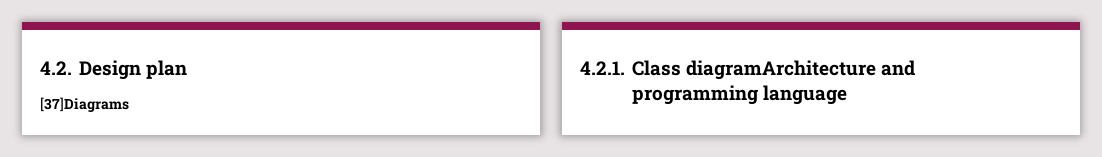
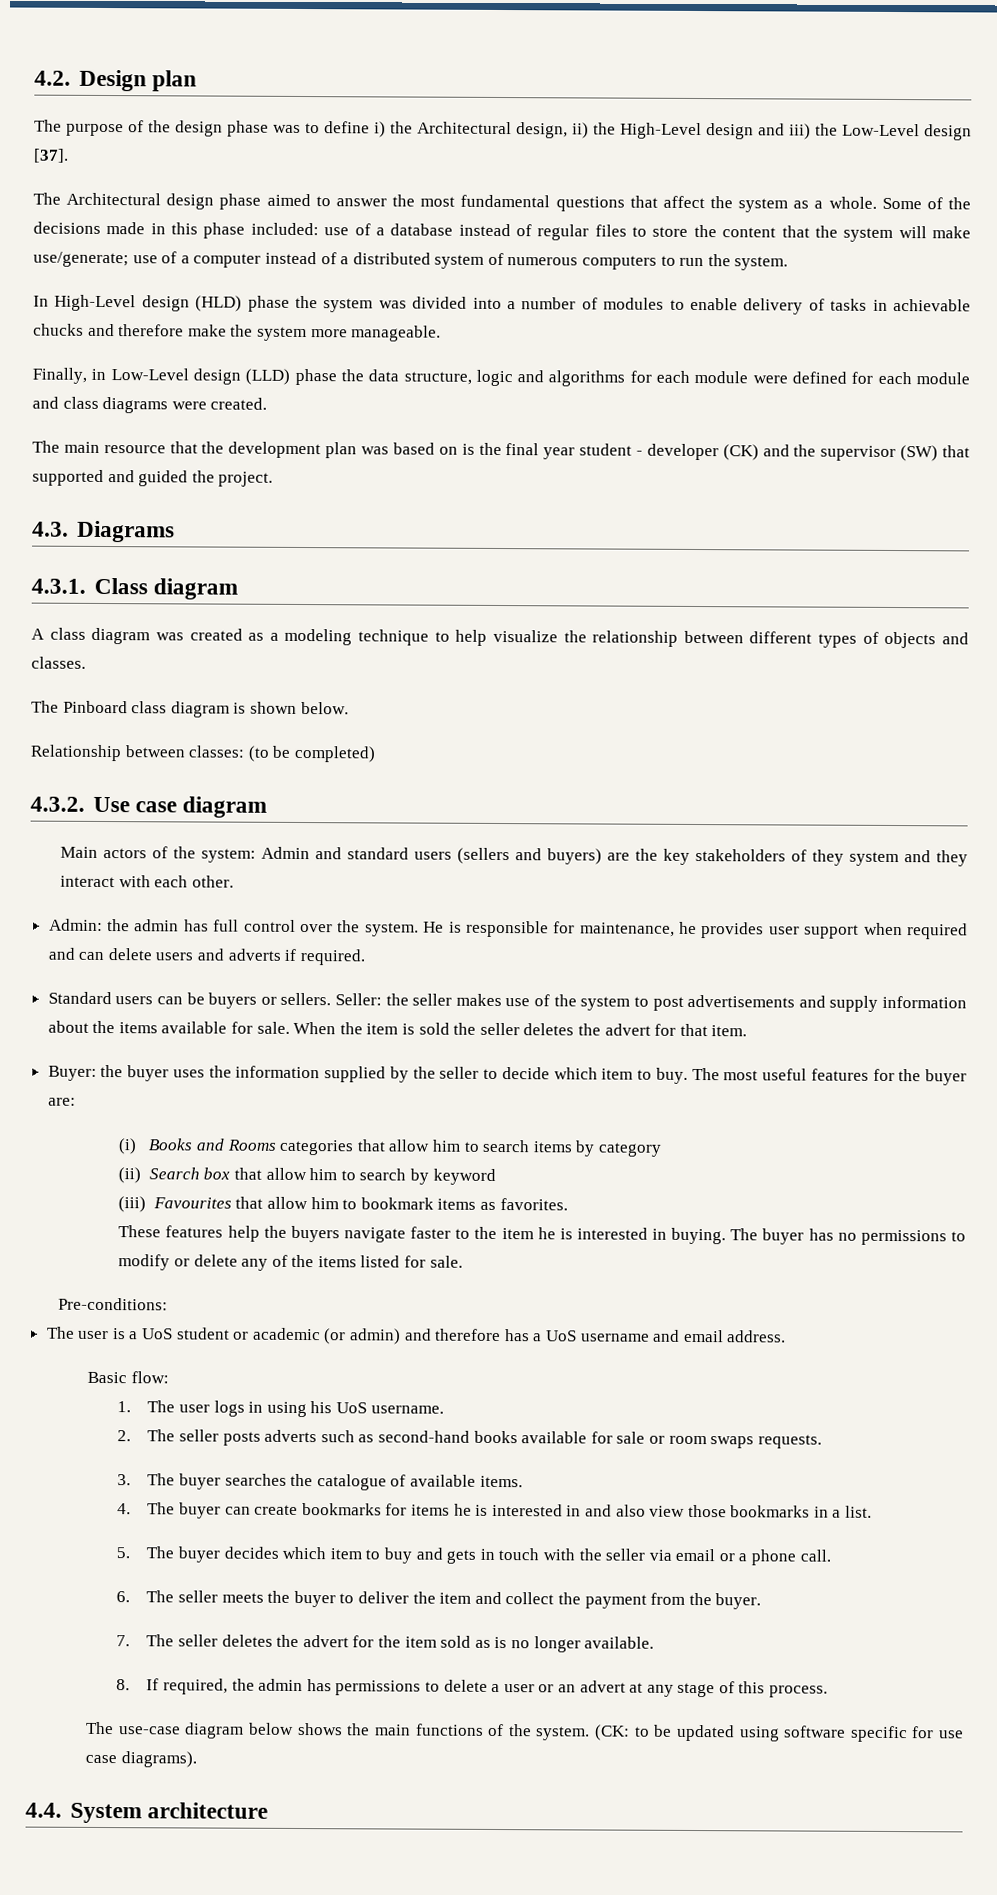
[40,97,129,112] [580,60,916,80] [632,85,848,105] [37]Diagrams // 4.2.1. Class diagramArchitecture and programming language -> [34,119,972,141] [33,148,69,163] [33,192,971,213] [33,221,972,242] [33,251,789,271] [33,294,971,315] [33,323,442,342] [32,367,970,387] [32,396,268,414] [32,440,971,462] [32,469,274,487] [32,520,175,543] [31,577,238,600] [31,627,970,649] [31,656,86,669] [31,700,349,718] [30,744,376,763] [30,796,267,818] [60,846,969,867] [60,875,234,888] [48,918,968,940] [47,947,365,966] [47,991,967,1012] [47,1020,748,1037] [47,1064,968,1086] [47,1097,76,1106] [118,1138,662,1157] [118,1167,496,1185] [118,1196,568,1213] [118,1225,967,1246] [118,1254,463,1271] [58,1297,169,1311] [46,1326,787,1345] [87,1371,169,1384] [117,1400,444,1418] [117,1429,822,1449] [117,1473,523,1491] [117,1502,873,1519] [116,1546,831,1566] [116,1590,762,1610] [116,1634,655,1653] [116,1678,829,1698] [86,1721,964,1743] [85,1751,197,1768] [25,1802,268,1824] The purpose of the design phase was to define i) the Architectural design, ii) the High-Level design and iii) the Low-Level design [37]. // The Architectural design phase aimed to answer the most fundamental questions that affect the system as a whole. Some of the decisions made in this phase included: use of a database instead of regular files to store the content that the system will make use/generate; use of a computer instead of a distributed system of numerous computers to run the system. // In High-Level design (HLD) phase the system was divided into a number of modules to enable delivery of tasks in achievable chucks and therefore make the system more manageable. // Finally, in Low-Level design (LLD) phase the data structure, logic and algorithms for each module were defined for each module and class diagrams were created. // The main resource that the development plan was based on is the final year student - developer (CK) and the supervisor (SW) that supported and guided the project. // 4.3. Diagrams // 4.3.1. Class diagram // A class diagram was created as a modeling technique to help visualize the relationship between different types of objects and classes. // The Pinboard class diagram is shown below. // Relationship between classes: (to be completed) // 4.3.2. Use case diagram // Main actors of the system: Admin and standard users (sellers and buyers) are the key stakeholders of they system and they interact with each other. // Admin: the admin has full control over the system. He is responsible for maintenance, he provides user support when required and can delete users and adverts if required. // Standard users can be buyers or sellers. Seller: the seller makes use of the system to post advertisements and supply information about the items available for sale. When the item is sold the seller deletes the advert for that item. // Buyer: the buyer uses the information supplied by the seller to decide which item to buy. The most useful features for the buyer are: // (i) Books and Rooms categories that allow him to search items by category // (ii) Search box that allow him to search by keyword // (iii) Favourites that allow him to bookmark items as favorites. // These features help the buyers navigate faster to the item he is interested in buying. The buyer has no permissions to modify or delete any of the items listed for sale. // Pre-conditions: // The user is a UoS student or academic (or admin) and therefore has a UoS username and email address. // Basic flow: // 1. The user logs in using his UoS username. // 2. The seller posts adverts such as second-hand books available for sale or room swaps requests. // 3. The buyer searches the catalogue of available items. // 4. The buyer can create bookmarks for items he is interested in and also view those bookmarks in a list. // 5. The buyer decides which item to buy and gets in touch with the seller via email or a phone call. // 6. The seller meets the buyer to deliver the item and collect the payment from the buyer. // 7. The seller deletes the advert for the item sold as is no longer available. // 8. If required, the admin has permissions to delete a user or an advert at any stage of this process. // The use-case diagram below shows the main functions of the system. (CK: to be updated using software specific for use case diagrams). // 4.4. System architecture

